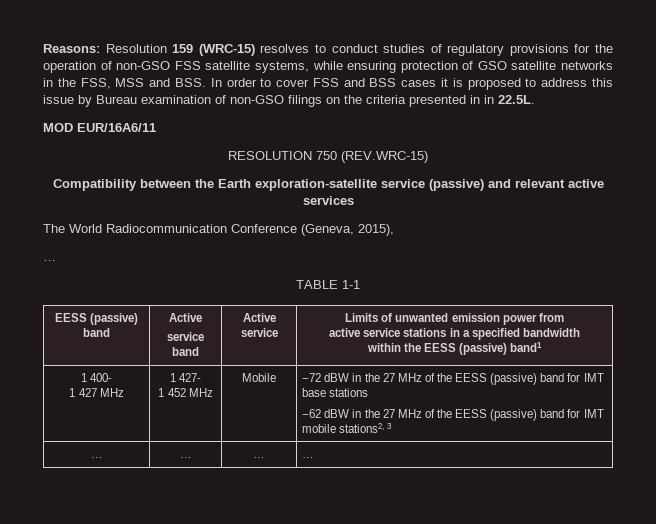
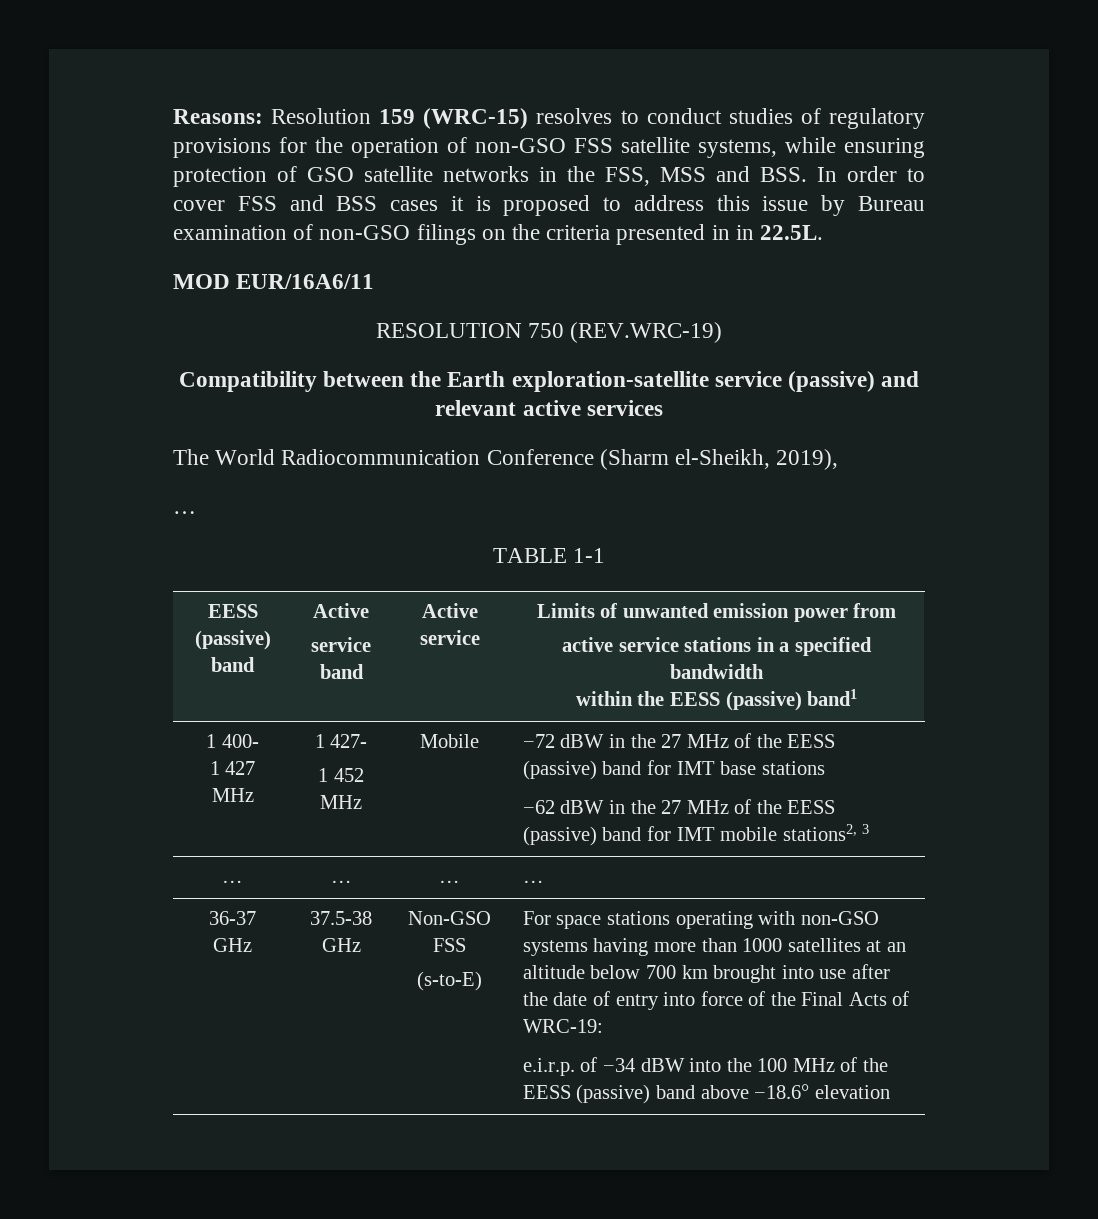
[341,151,428,163] (REV.WRC-15) -> [570,322,723,343] (REV.WRC-19)
[301,224,394,236] (Geneva, 2015), -> [599,449,839,470] (Sharm el-Sheikh, 2019),
(315, 457) none -> [209,911,256,925] [213,938,252,952] [310,911,372,925] [321,938,361,952] [408,911,491,925] [433,938,466,952] [417,971,482,991] [522,911,879,929] [522,938,906,956] [522,964,890,983] [522,991,910,1010] [522,1019,603,1033] [522,1057,888,1076] [522,1084,890,1104] // 36-37 GHz | 37.5-38 GHz | Non-GSO FSS // (s-to-E) | For space stations operating with non-GSO systems having more than 1000 satellites at an altitude below 700 km brought into use after the date of entry into force of the Final Acts of WRC-19: // e.i.r.p. of −34 dBW into the 100 MHz of the EESS (passive) band above −18.6° elevation

